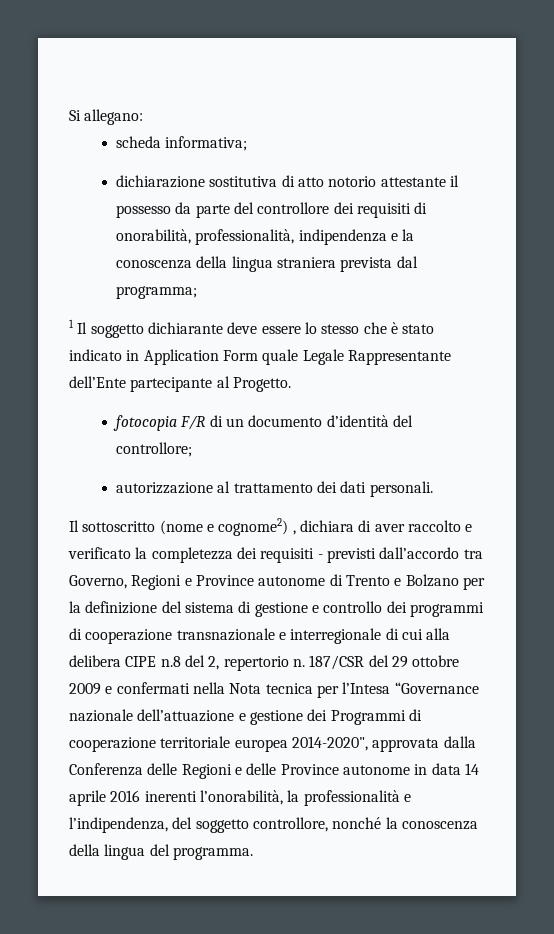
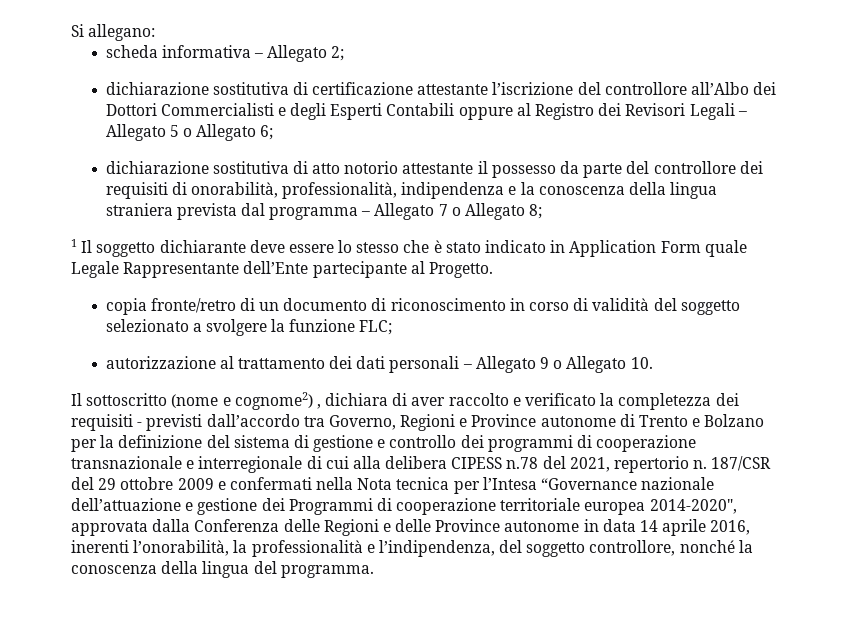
[165,136,248,151] informativa; -> [161,45,345,62] [105,82,777,95] [105,103,747,120] [105,124,274,141] informativa – Allegato 2; // dichiarazione sostitutiva di certificazione attestante l’iscrizione del controllore all’Albo dei Dottori Commercialisti e degli Esperti Contabili oppure al Registro dei Revisori Legali – Allegato 5 o Allegato 6;
[116,286,198,299] programma; -> [269,203,543,220] programma – Allegato 7 o Allegato 8;
[113,415,206,431] fotocopia F/R -> [105,298,236,315] copia fronte/retro
[326,415,413,427] [116,442,193,457] d’identità del controllore; -> [371,298,740,315] [105,319,393,336] di riconoscimento in corso di validità del soggetto selezionato a svolgere la funzione FLC;
[369,481,433,497] personali. -> [389,356,653,373] personali – Allegato 9 o Allegato 10.
[125,655,220,670] CIPE n.8 del 2, -> [451,456,610,472] CIPESS n.78 del 2021,
[110,790,141,802] 2016 -> [710,520,751,535] 2016,

